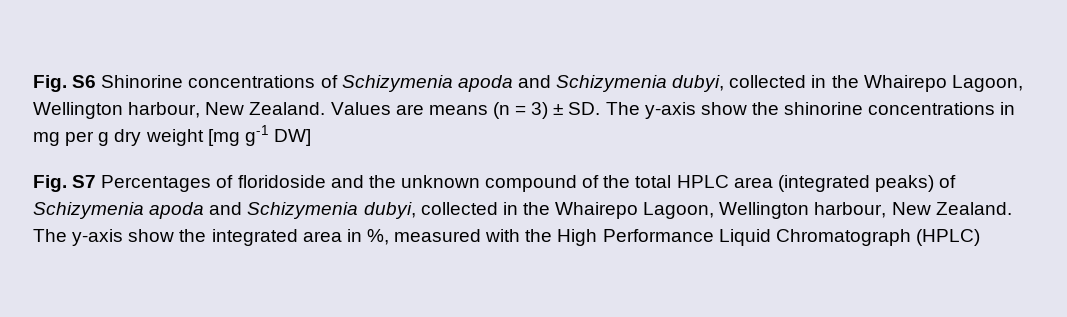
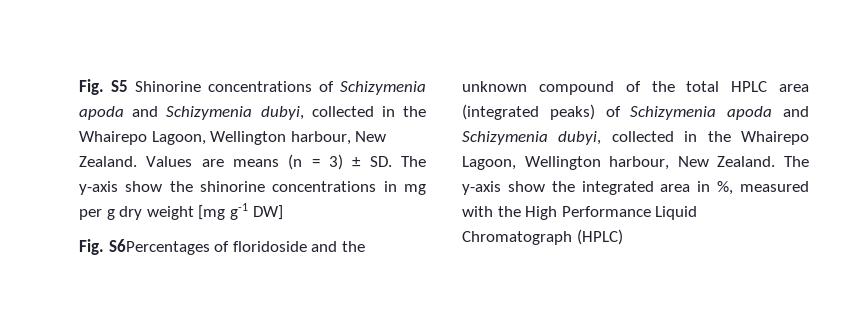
[33,75,97,92] Fig. S6 -> [79,79,128,95] Fig. S5
[72,175,212,192] S7 Percentages -> [108,239,210,255] S6Percentages

